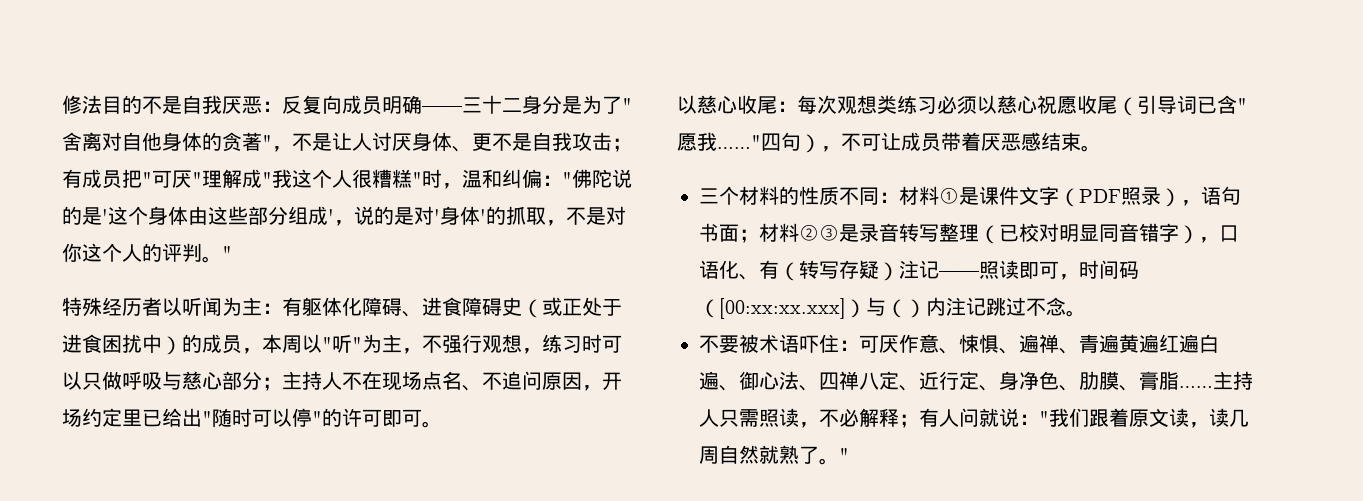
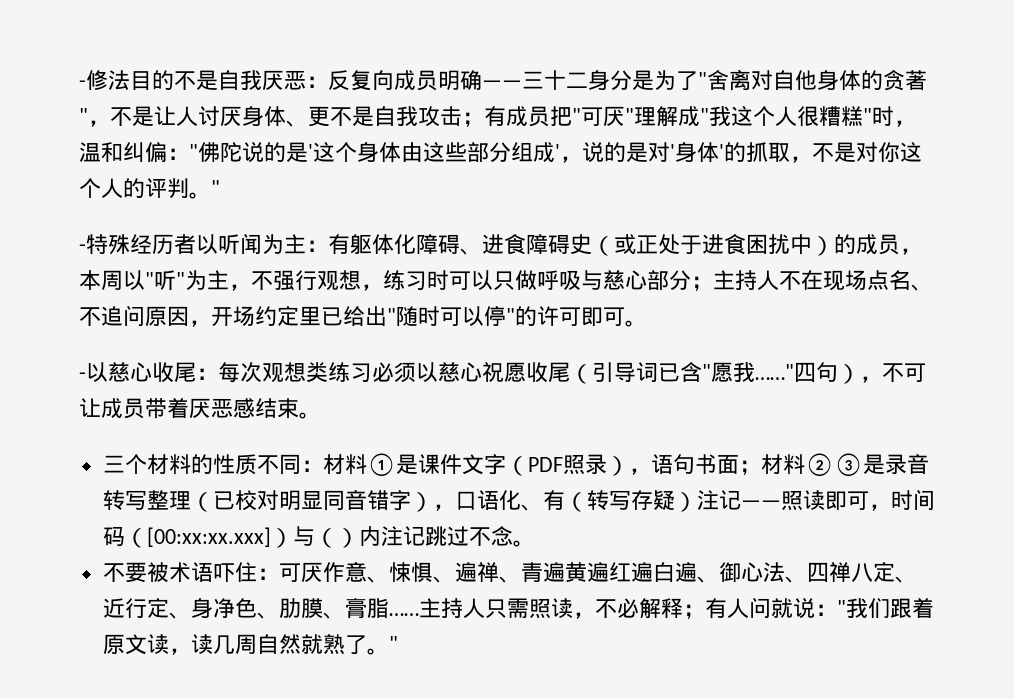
(62, 104) none -> [79,80,86,88] -
(232, 253) none -> [79,244,86,252] -
(442, 424) none -> [79,372,86,380] -

